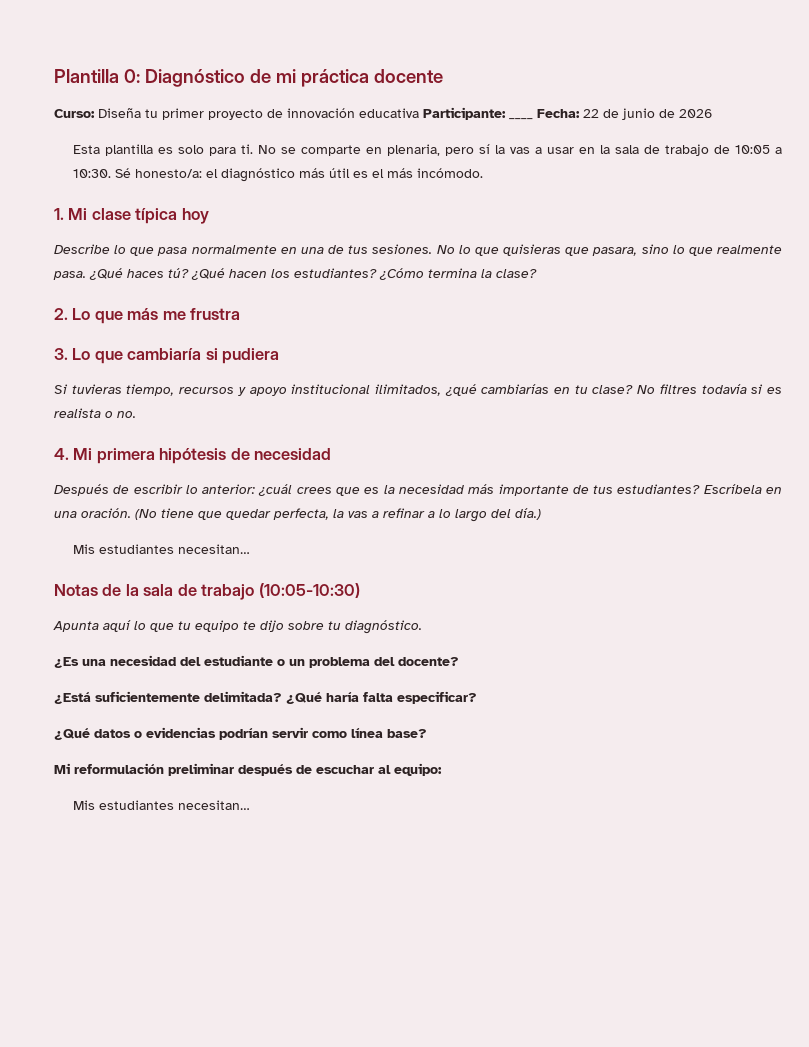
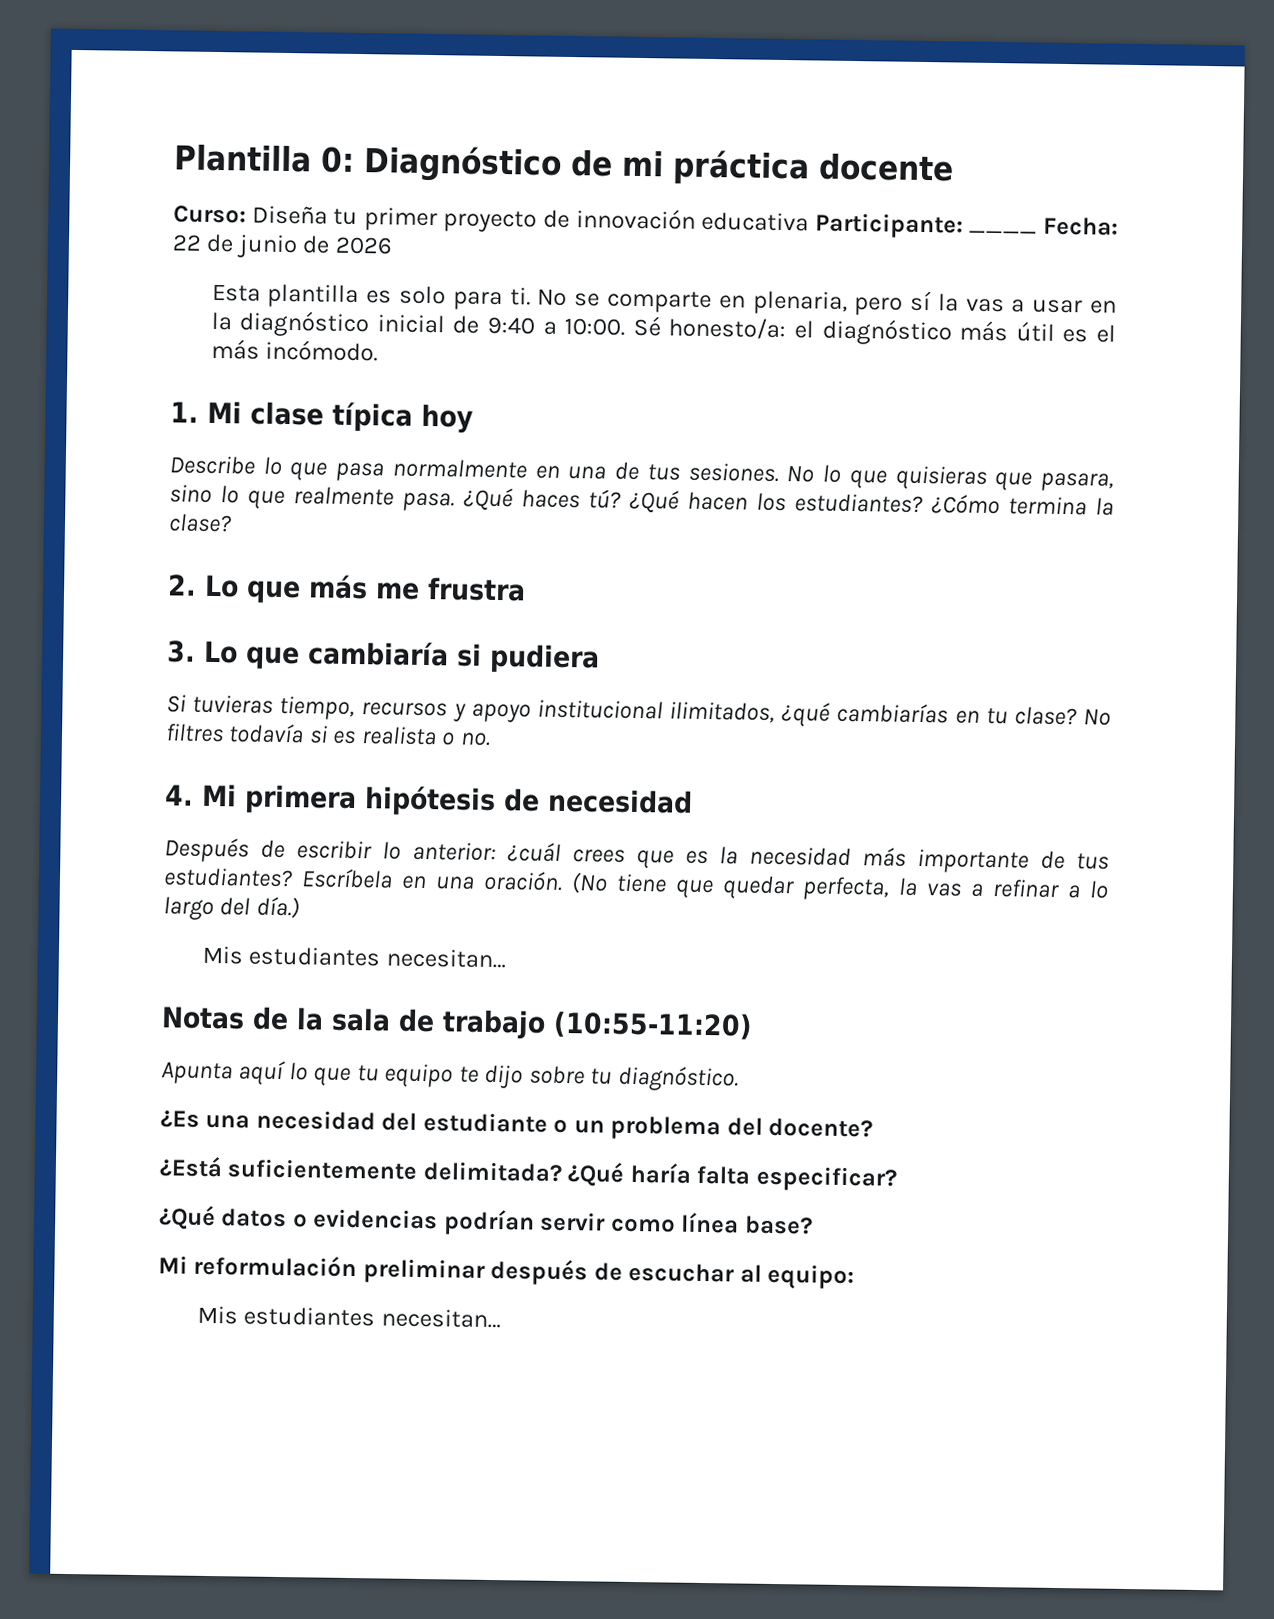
[614,144,782,156] [72,169,111,178] sala de trabajo de 10:05 a 10:30. -> [239,310,626,338] diagnóstico inicial de 9:40 a 10:00.
[258,583,360,598] (10:05-10:30) -> [553,1010,753,1040] (10:55-11:20)

